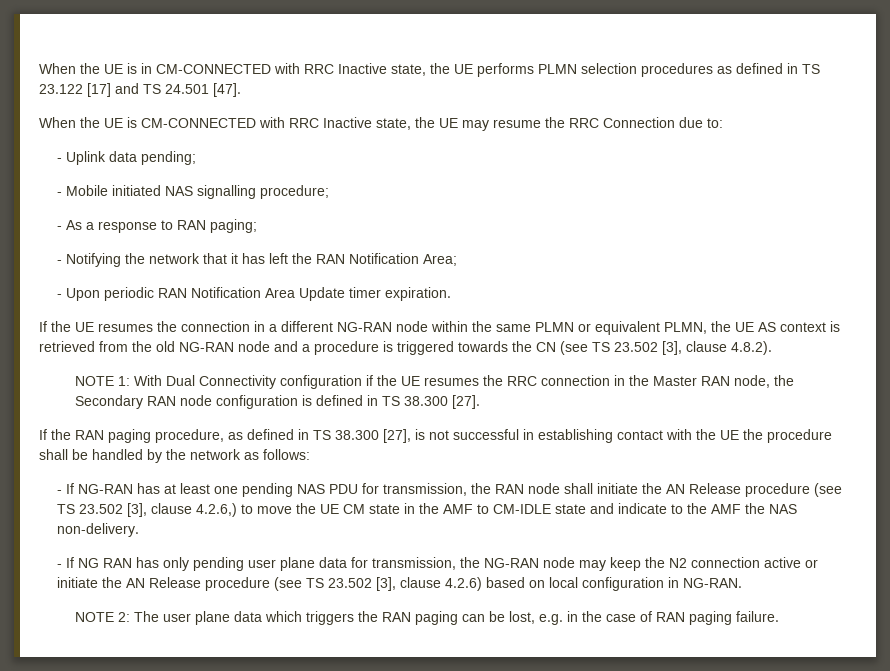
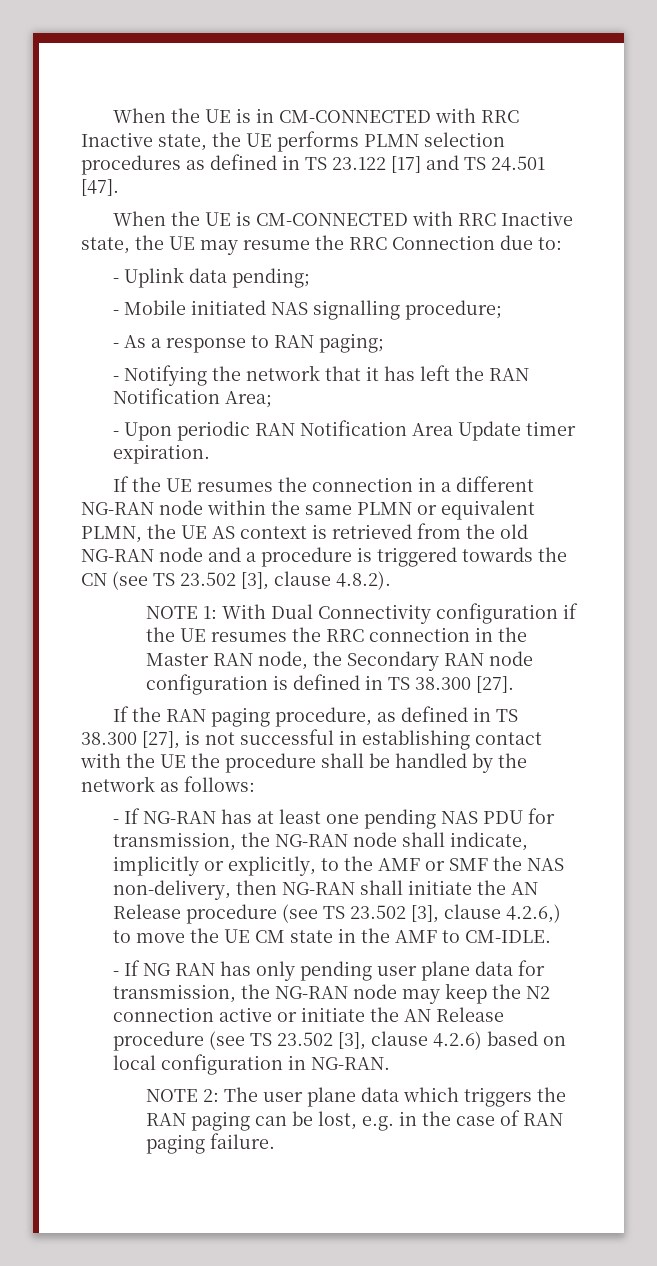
[495,484,525,494] RAN -> [275,834,349,847] NG-RAN
(594, 488) none -> [450,832,529,851] [113,856,565,876] [113,880,404,900] indicate, implicitly or explicitly, to the AMF or SMF the NAS non-delivery, then NG-RAN shall
[493,503,798,514] [57,523,140,537] CM-IDLE state and indicate to the AMF the NAS non-delivery. -> [465,930,552,943] CM-IDLE.

